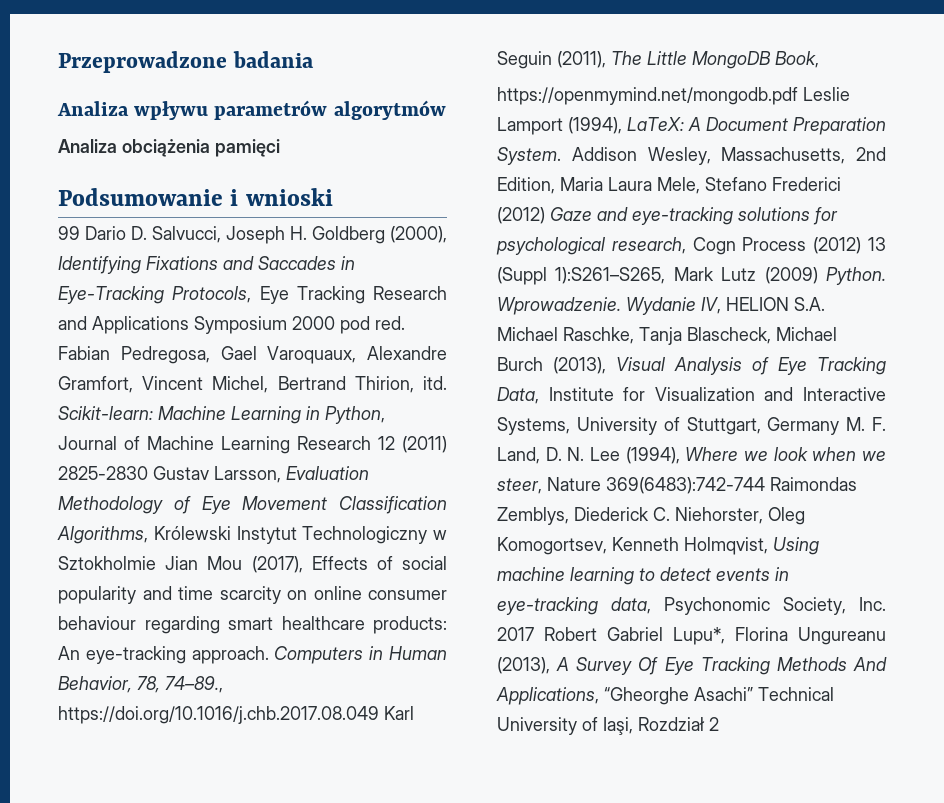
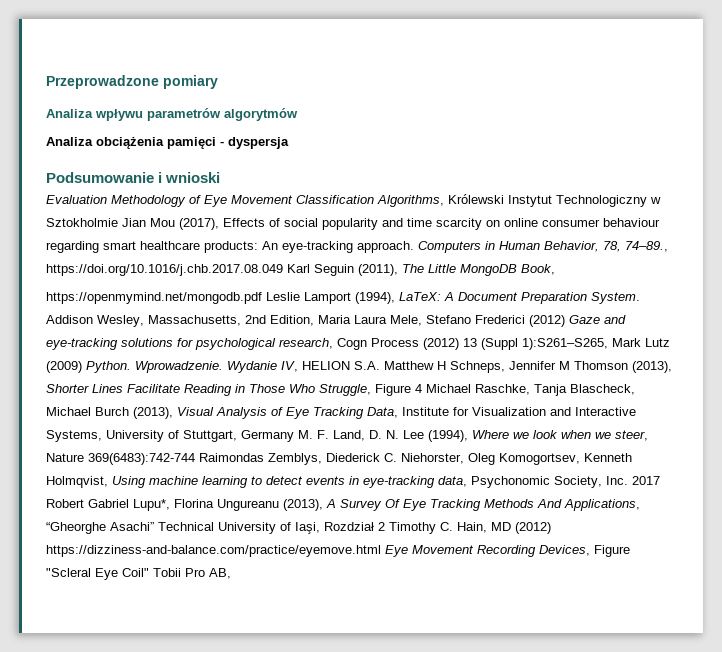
[232,51,314,68] badania -> [163,75,218,89] pomiary
(280, 148) none -> [220,137,289,149] - dyspersja
[58,226,447,244] [58,256,355,274] [58,286,447,304] [58,316,405,334] [58,346,447,364] [58,376,447,393] [58,406,385,424] [58,436,447,454] [58,466,281,483] 99 Dario D. Salvucci, Joseph H. Goldberg (2000), Identifying Fixations and Saccades in Eye-Tracking Protocols, Eye Tracking Research and Applications Symposium 2000 pod red. Fabian Pedregosa, Gael Varoquaux, Alexandre Gramfort, Vincent Michel, Bertrand Thirion, itd. Scikit-learn: Machine Learning in Python, Journal of Machine Learning Research 12 (2011) 2825-2830 Gustav Larsson, -> (221, 177) none
(825, 304) none -> [384,361,672,373] [46,384,422,396] Matthew H Schneps, Jennifer M Thomson (2013), Shorter Lines Facilitate Reading in Those Who Struggle, Figure 4
(719, 724) none -> [389,522,551,534] [46,545,630,557] [46,568,231,580] Timothy C. Hain, MD (2012) https://dizziness-and-balance.com/practice/eyemove.html Eye Movement Recording Devices, Figure "Scleral Eye Coil" Tobii Pro AB,

